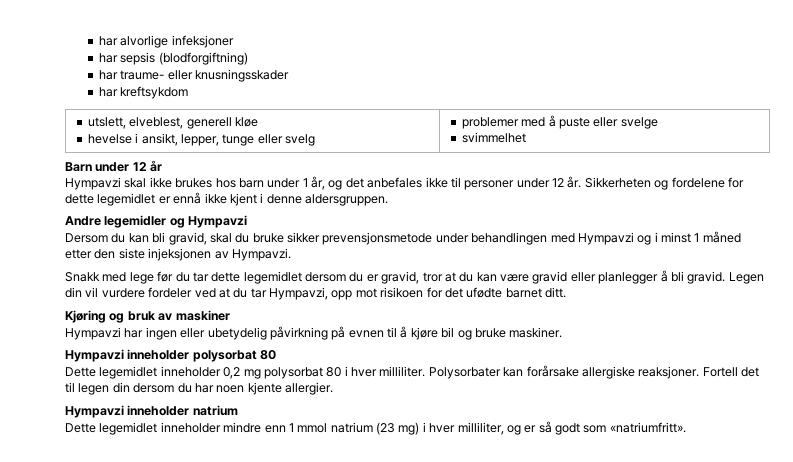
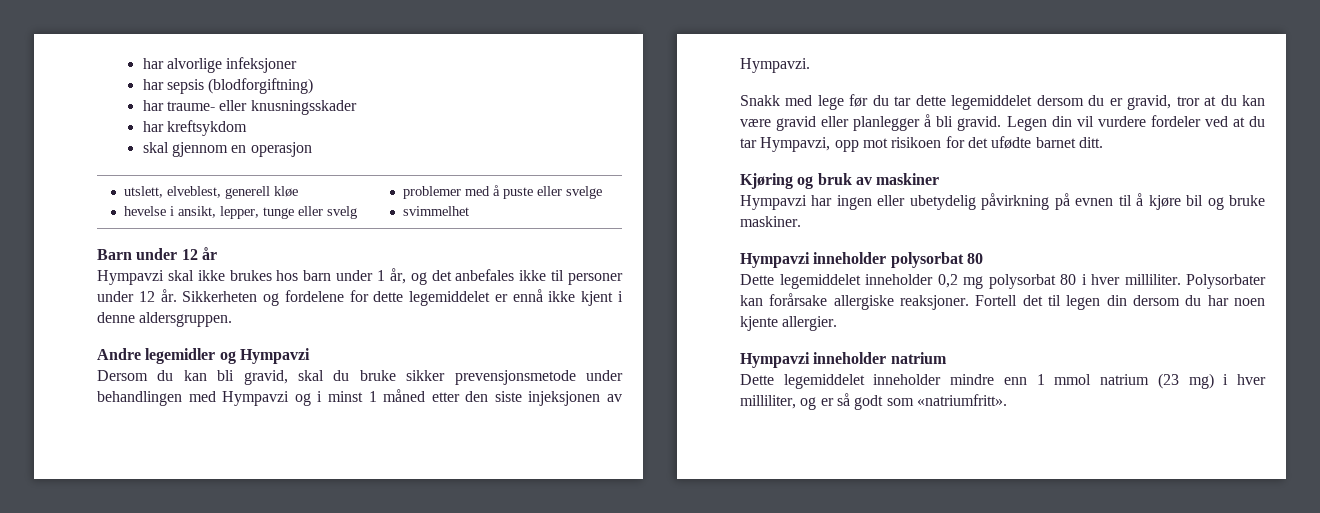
(189, 92) none -> [142,142,312,157] // skal gjennom en operasjon
[97,193,156,206] legemidlet -> [409,291,491,306] legemiddelet
[243,271,302,284] legemidlet -> [951,95,1033,110] legemiddelet
[99,366,158,379] legemidlet -> [779,274,861,289] legemiddelet
[99,422,158,435] legemidlet -> [783,374,865,389] legemiddelet

